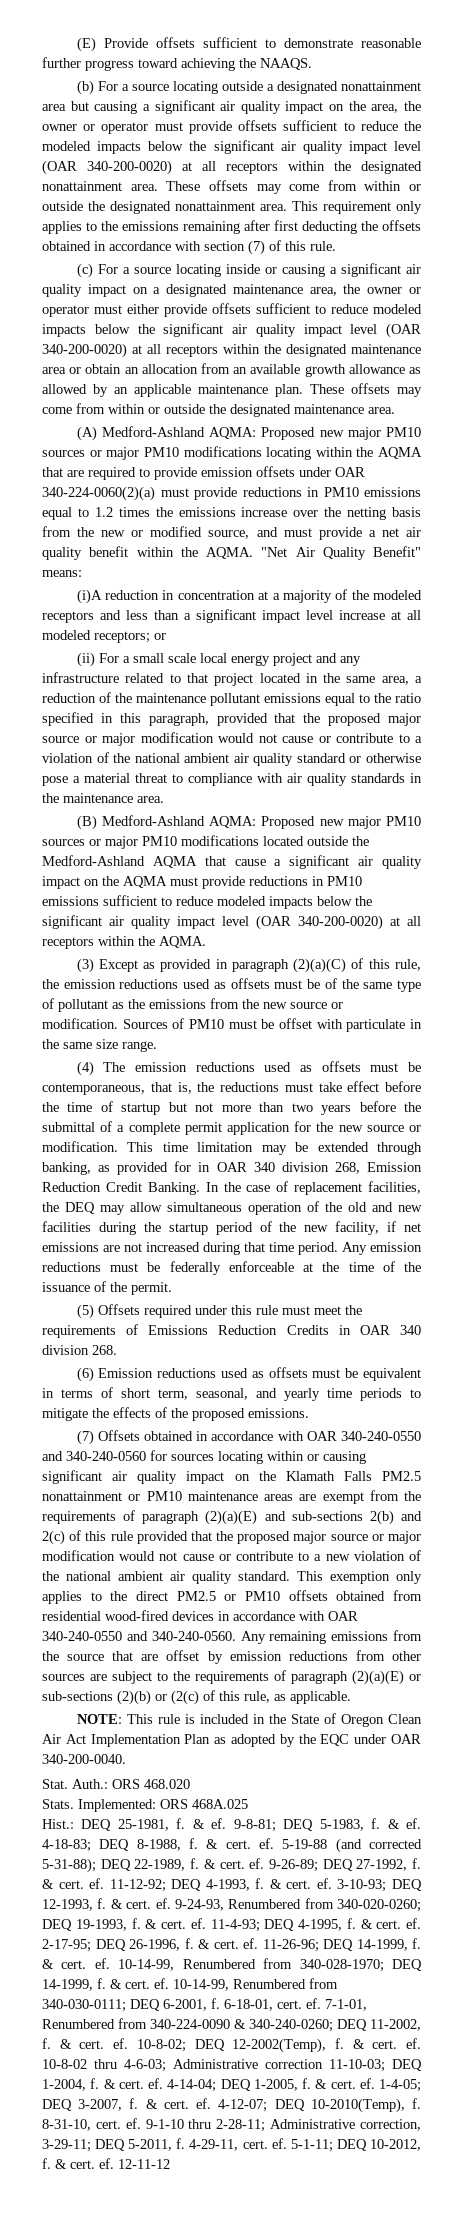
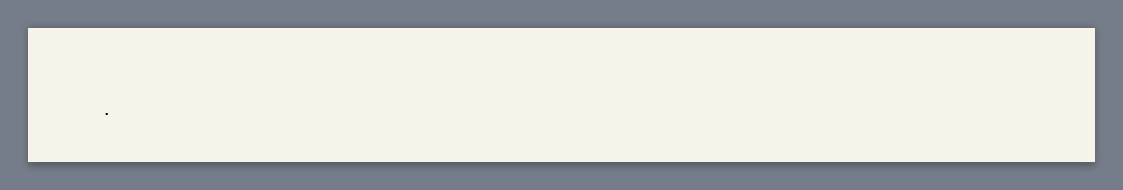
[76,37,422,52] [42,57,312,71] [76,80,421,95] [42,100,421,114] [42,120,422,134] [42,140,421,154] [42,160,422,175] [42,180,421,194] [42,201,422,214] [42,220,421,234] [42,240,336,255] [76,263,421,278] [42,284,421,297] [42,303,422,317] [42,323,421,338] [42,343,421,358] [42,363,421,377] [42,383,422,397] [42,403,395,417] [76,426,422,441] [42,446,422,460] [42,466,365,480] [42,486,421,501] [42,507,421,520] [42,526,421,540] [42,546,421,560] [42,570,82,577] [76,589,422,604] [42,609,421,623] [42,630,166,643] [76,652,361,667] [42,672,423,686] [42,692,421,706] [42,712,421,726] [42,732,422,746] [42,752,421,766] [42,773,422,786] [42,793,164,803] [76,815,422,830] [42,835,369,849] [42,855,422,869] [42,876,362,889] [42,895,372,909] [42,915,421,930] [42,936,206,949] [76,958,422,973] [42,978,422,992] [42,998,343,1012] [42,1018,423,1032] [42,1039,157,1052] [76,1061,422,1076] [42,1081,421,1095] [42,1101,421,1115] [42,1121,421,1135] [42,1141,422,1155] [42,1161,422,1175] [42,1181,421,1195] [42,1201,422,1215] [42,1221,421,1235] [42,1242,422,1255] [42,1261,422,1275] [42,1281,172,1295] [76,1304,362,1319] [42,1324,422,1338] [42,1345,117,1355] [76,1367,421,1382] [42,1387,421,1401] [42,1407,309,1421] [76,1430,422,1445] [42,1450,366,1464] [42,1470,421,1484] [42,1490,421,1504] [42,1510,422,1525] [42,1530,422,1545] [42,1550,421,1561] [42,1571,422,1584] [42,1590,422,1604] [42,1610,358,1621] [42,1630,422,1644] [42,1650,421,1664] [42,1670,421,1685] [42,1690,351,1705] [76,1713,422,1727] [42,1734,422,1747] [42,1754,126,1764] [42,1779,190,1789] [42,1799,248,1812] [42,1818,421,1832] [42,1838,422,1853] [42,1858,421,1873] [42,1878,422,1892] [42,1898,421,1912] [42,1918,421,1932] [42,1938,421,1952] [42,1958,422,1972] [42,1978,338,1991] [42,1998,367,2012] [42,2018,421,2032] [42,2038,421,2053] [42,2059,422,2072] [42,2078,421,2092] [42,2098,422,2113] [42,2118,421,2132] [42,2138,421,2152] [42,2158,170,2169] (E) Provide offsets sufficient to demonstrate reasonable further progress toward achieving the NAAQS. // (b) For a source locating outside a designated nonattainment area but causing a significant air quality impact on the area, the owner or operator must provide offsets sufficient to reduce the modeled impacts below the significant air quality impact level (OAR 340-200-0020) at all receptors within the designated nonattainment area. These offsets may come from within or outside the designated nonattainment area. This requirement only applies to the emissions remaining after first deducting the offsets obtained in accordance with section (7) of this rule. // (c) For a source locating inside or causing a significant air quality impact on a designated maintenance area, the owner or operator must either provide offsets sufficient to reduce modeled impacts below the significant air quality impact level (OAR 340-200-0020) at all receptors within the designated maintenance area or obtain an allocation from an available growth allowance as allowed by an applicable maintenance plan. These offsets may come from within or outside the designated maintenance area. // (A) Medford-Ashland AQMA: Proposed new major PM10 sources or major PM10 modifications locating within the AQMA that are required to provide emission offsets under OAR 340-224-0060(2)(a) must provide reductions in PM10 emissions equal to 1.2 times the emissions increase over the netting basis from the new or modified source, and must provide a net air quality benefit within the AQMA. "Net Air Quality Benefit" means: // (i)A reduction in concentration at a majority of the modeled receptors and less than a significant impact level increase at all modeled receptors; or // (ii) For a small scale local energy project and any infrastructure related to that project located in the same area, a reduction of the maintenance pollutant emissions equal to the ratio specified in this paragraph, provided that the proposed major source or major modification would not cause or contribute to a violation of the national ambient air quality standard or otherwise pose a material threat to compliance with air quality standards in the maintenance area. // (B) Medford-Ashland AQMA: Proposed new major PM10 sources or major PM10 modifications located outside the Medford-Ashland AQMA that cause a significant air quality impact on the AQMA must provide reductions in PM10 emissions sufficient to reduce modeled impacts below the significant air quality impact level (OAR 340-200-0020) at all receptors within the AQMA. // (3) Except as provided in paragraph (2)(a)(C) of this rule, the emission reductions used as offsets must be of the same type of pollutant as the emissions from the new source or modification. Sources of PM10 must be offset with particulate in the same size range. // (4) The emission reductions used as offsets must be contemporaneous, that is, the reductions must take effect before the time of startup but not more than two years before the submittal of a complete permit application for the new source or modification. This time limitation may be extended through banking, as provided for in OAR 340 division 268, Emission Reduction Credit Banking. In the case of replacement facilities, the DEQ may allow simultaneous operation of the old and new facilities during the startup period of the new facility, if net emissions are not increased during that time period. Any emission reductions must be federally enforceable at the time of the issuance of the permit. // (5) Offsets required under this rule must meet the requirements of Emissions Reduction Credits in OAR 340 division 268. // (6) Emission reductions used as offsets must be equivalent in terms of short term, seasonal, and yearly time periods to mitigate the effects of the proposed emissions. // (7) Offsets obtained in accordance with OAR 340-240-0550 and 340-240-0560 for sources locating within or causing significant air quality impact on the Klamath Falls PM2.5 nonattainment or PM10 maintenance areas are exempt from the requirements of paragraph (2)(a)(E) and sub-sections 2(b) and 2(c) of this rule provided that the proposed major source or major modification would not cause or contribute to a new violation of the national ambient air quality standard. This exemption only applies to the direct PM2.5 or PM10 offsets obtained from residential wood-fired devices in accordance with OAR 340-240-0550 and 340-240-0560. Any remaining emissions from the source that are offset by emission reductions from other sources are subject to the requirements of paragraph (2)(a)(E) or sub-sections (2)(b) or (2(c) of this rule, as applicable. // NOTE: This rule is included in the State of Oregon Clean Air Act Implementation Plan as adopted by the EQC under OAR 340-200-0040. // Stat. Auth.: ORS 468.020 // Stats. Implemented: ORS 468A.025 // Hist.: DEQ 25-1981, f. & ef. 9-8-81; DEQ 5-1983, f. & ef. 4-18-83; DEQ 8-1988, f. & cert. ef. 5-19-88 (and corrected 5-31-88); DEQ 22-1989, f. & cert. ef. 9-26-89; DEQ 27-1992, f. & cert. ef. 11-12-92; DEQ 4-1993, f. & cert. ef. 3-10-93; DEQ 12-1993, f. & cert. ef. 9-24-93, Renumbered from 340-020-0260; DEQ 19-1993, f. & cert. ef. 11-4-93; DEQ 4-1995, f. & cert. ef. 2-17-95; DEQ 26-1996, f. & cert. ef. 11-26-96; DEQ 14-1999, f. & cert. ef. 10-14-99, Renumbered from 340-028-1970; DEQ 14-1999, f. & cert. ef. 10-14-99, Renumbered from 340-030-0111; DEQ 6-2001, f. 6-18-01, cert. ef. 7-1-01, Renumbered from 340-224-0090 & 340-240-0260; DEQ 11-2002, f. & cert. ef. 10-8-02; DEQ 12-2002(Temp), f. & cert. ef. 10-8-02 thru 4-6-03; Administrative correction 11-10-03; DEQ 1-2004, f. & cert. ef. 4-14-04; DEQ 1-2005, f. & cert. ef. 1-4-05; DEQ 3-2007, f. & cert. ef. 4-12-07; DEQ 10-2010(Temp), f. 8-31-10, cert. ef. 9-1-10 thru 2-28-11; Administrative correction, 3-29-11; DEQ 5-2011, f. 4-29-11, cert. ef. 5-1-11; DEQ 10-2012, f. & cert. ef. 12-11-12 -> [104,113,109,115] .

